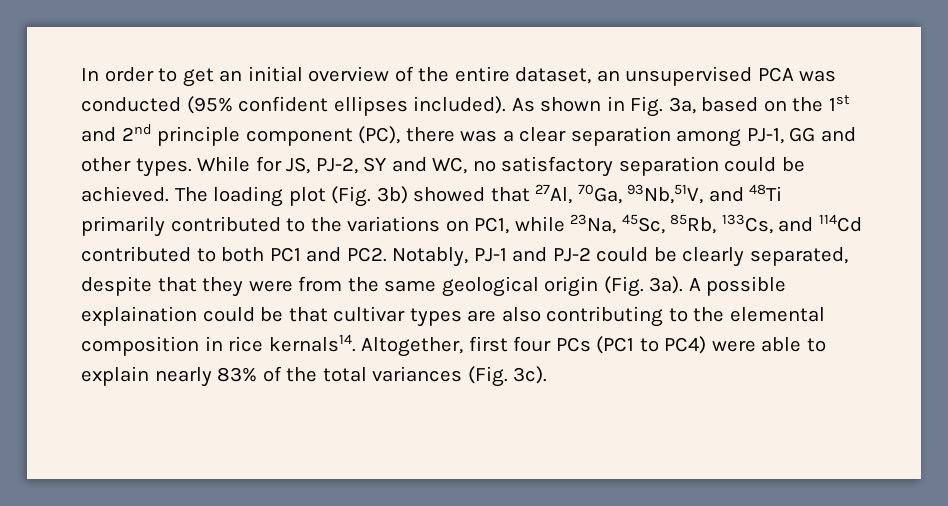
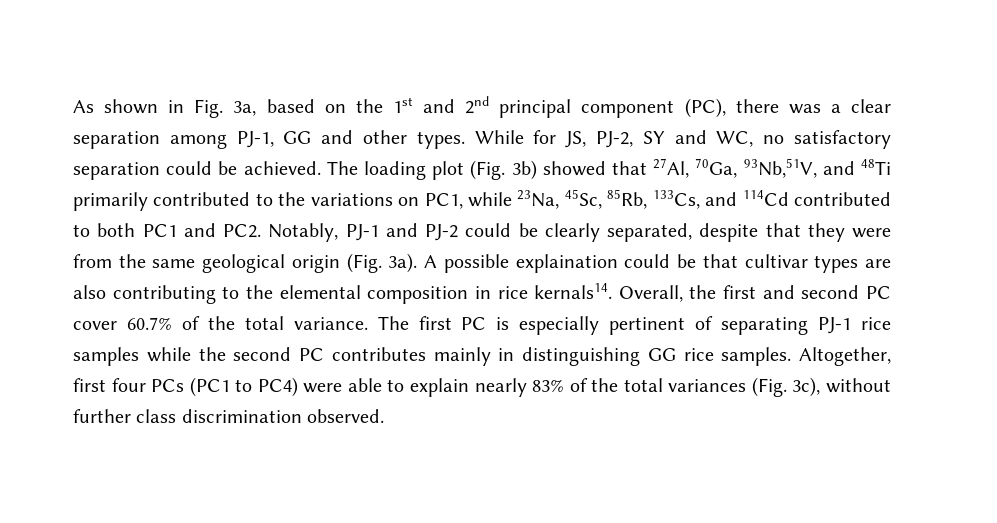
[81,66,837,87] [81,96,507,116] In order to get an initial overview of the entire dataset, an unsupervised PCA was conducted (95% confident ellipses included). -> (73, 106) none
[157,126,241,146] principle -> [499,99,572,118] principal
(356, 343) none -> [618,285,891,302] [73,316,891,335] [73,347,792,366] Overall, the first and second PC cover 60.7% of the total variance. The first PC is especially pertinent of separating PJ-1 rice samples while the second PC contributes mainly in distinguishing GG rice samples.
[513,366,548,384] 3c). -> [792,377,891,397] [73,409,385,423] 3c), without further class discrimination observed.

